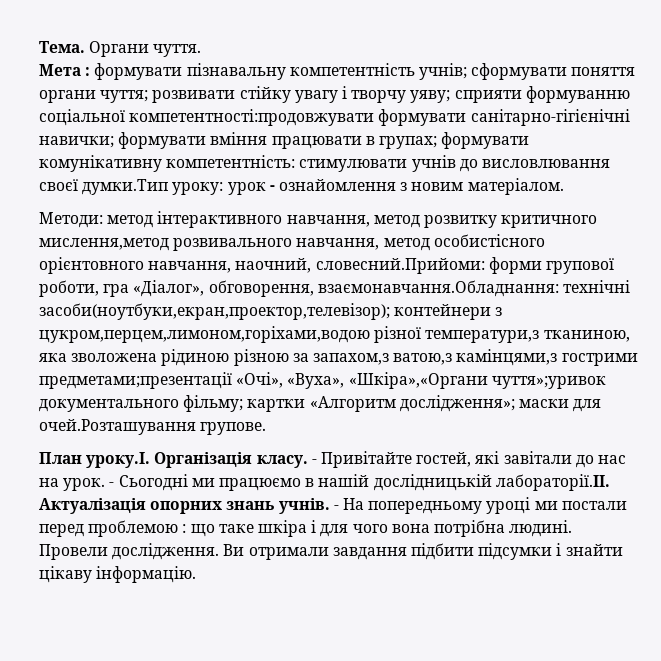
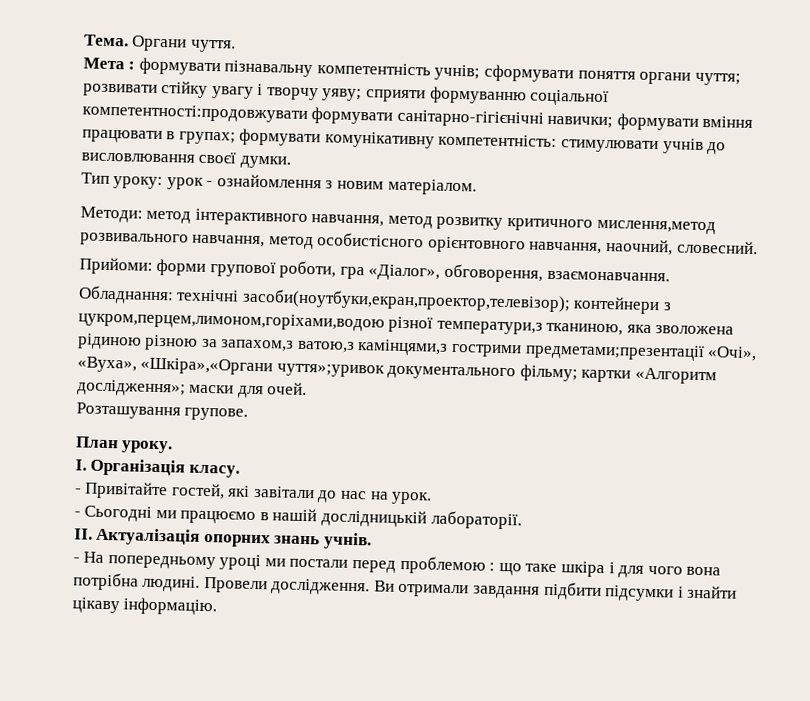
[82,179,169,195] думки.Тип -> [239,155,291,169] [80,172,110,184] думки. // Тип
[315,258,485,274] словесний.Прийоми: -> [676,240,758,255] [78,257,153,275] словесний. // Прийоми:
[317,280,559,297] взаємонавчання.Обладнання: -> [546,270,670,282] [77,285,174,305] взаємонавчання. // Обладнання:
[39,419,197,435] очей.Розташування -> [267,382,308,396] [75,402,181,420] очей. // Розташування
[86,452,151,468] уроку.I. -> [121,440,174,454] [74,459,87,471] уроку. // I.
(308, 461) none -> (240, 471) //
(106, 484) none -> (433, 498) //
[495,474,610,491] лабораторії.II. -> [430,510,522,530] [73,528,93,540] лабораторії. // II.
(330, 506) none -> (372, 541) //

